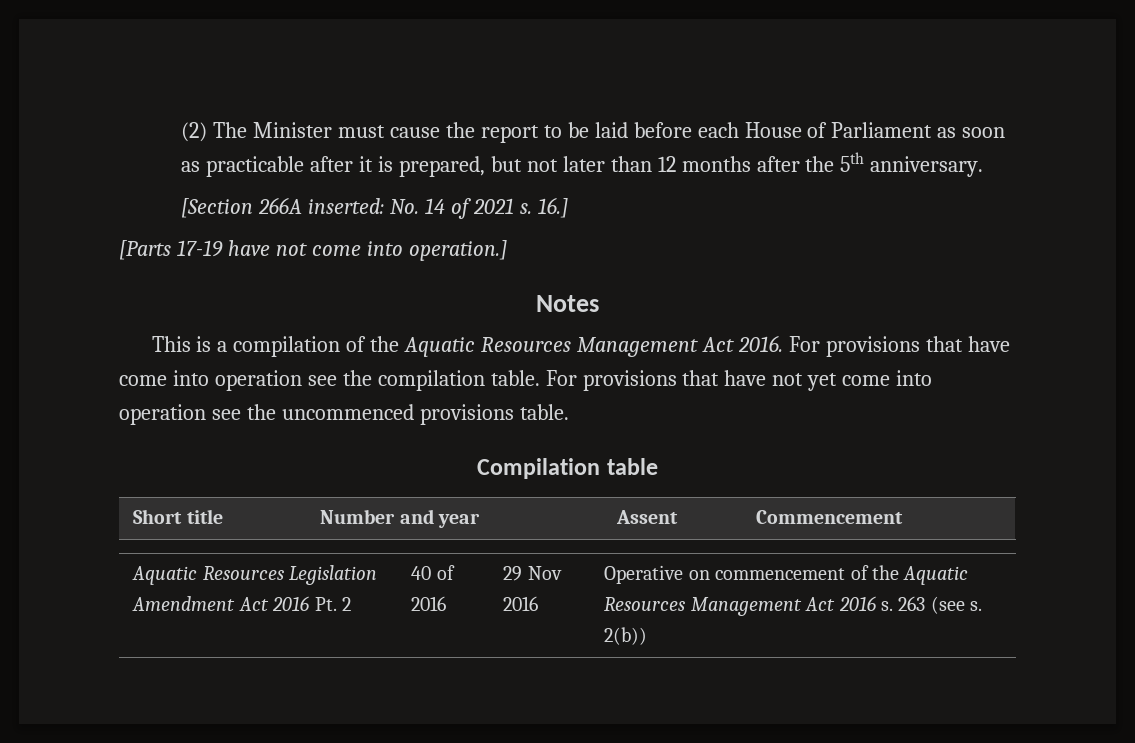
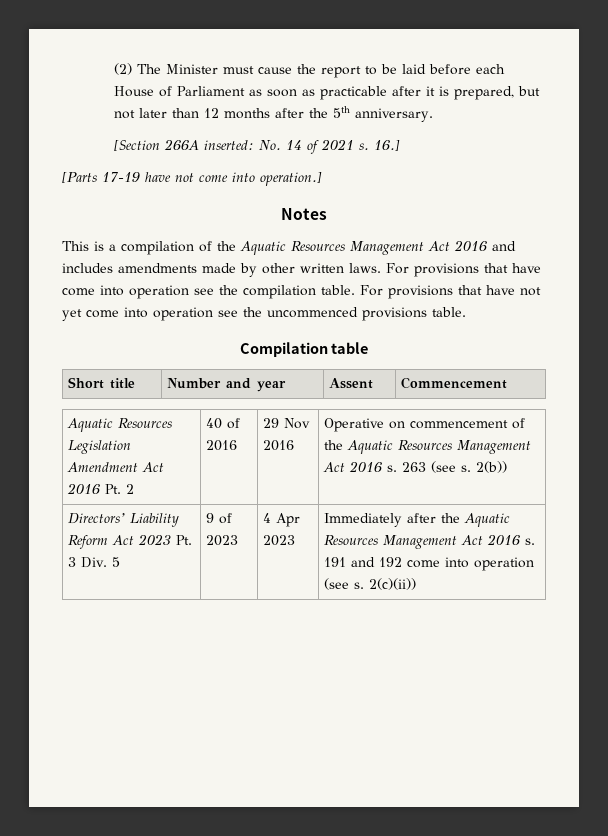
[737,335,783,352] 2016. -> [454,240,516,251] [62,263,381,277] 2016 and includes amendments made by other written laws.
(648, 636) none -> [68,513,180,527] [68,534,193,549] [68,557,121,568] [206,513,233,524] [206,535,239,546] [263,513,301,527] [263,535,296,546] [324,513,511,527] [324,534,536,549] [324,557,535,571] [324,578,417,590] // Directors’ Liability Reform Act 2023 Pt. 3 Div. 5 | 9 of 2023 | 4 Apr 2023 | Immediately after the Aquatic Resources Management Act 2016 s. 191 and 192 come into operation (see s. 2(c)(ii))

